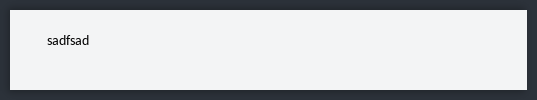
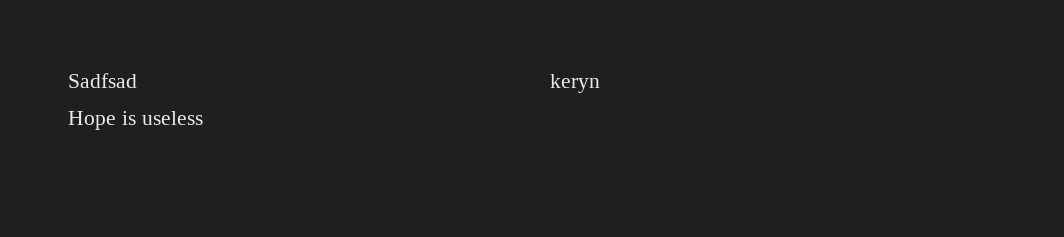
[47,35,89,45] sadfsad -> [68,73,137,88] [68,111,203,130] [550,74,600,93] Sadfsad // Hope is useless // keryn

